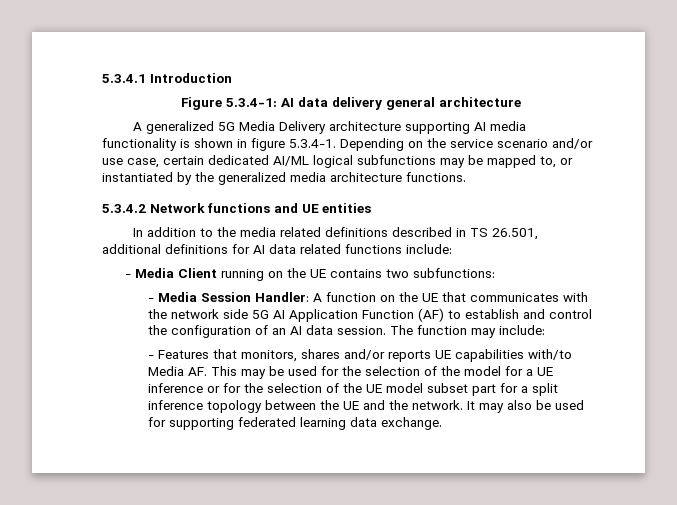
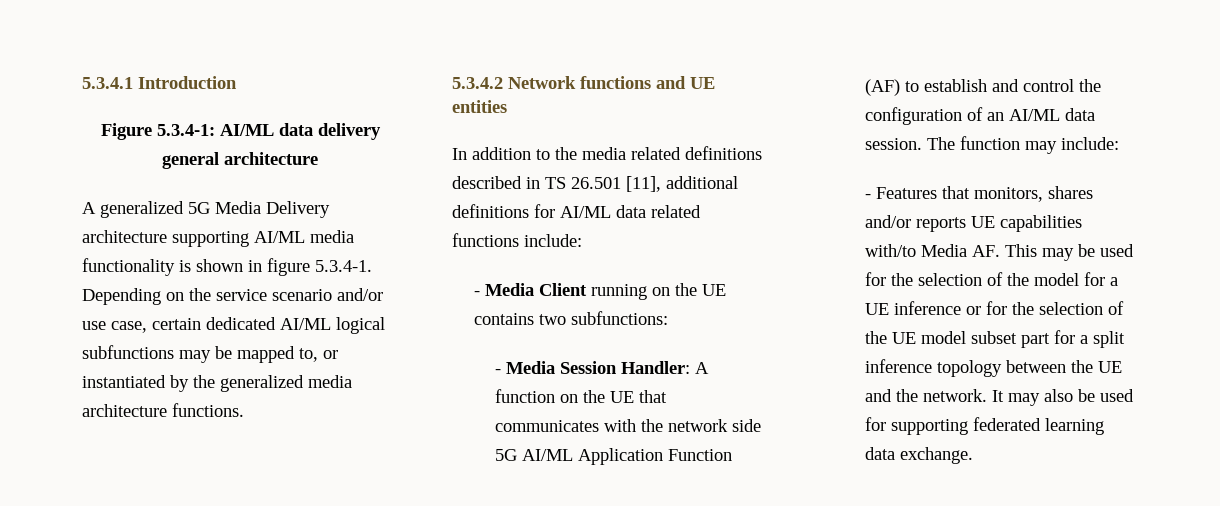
[281,98,294,107] AI -> [219,124,274,136] AI/ML
[474,122,487,131] AI -> [254,231,305,243] AI/ML
[492,228,539,240] 26.501, -> [571,176,661,192] 26.501 [11],
[253,245,265,254] AI -> [560,206,611,218] AI/ML
[273,310,286,319] AI -> [522,449,574,461] AI/ML
[290,326,303,335] AI -> [1009,109,1061,121] AI/ML

